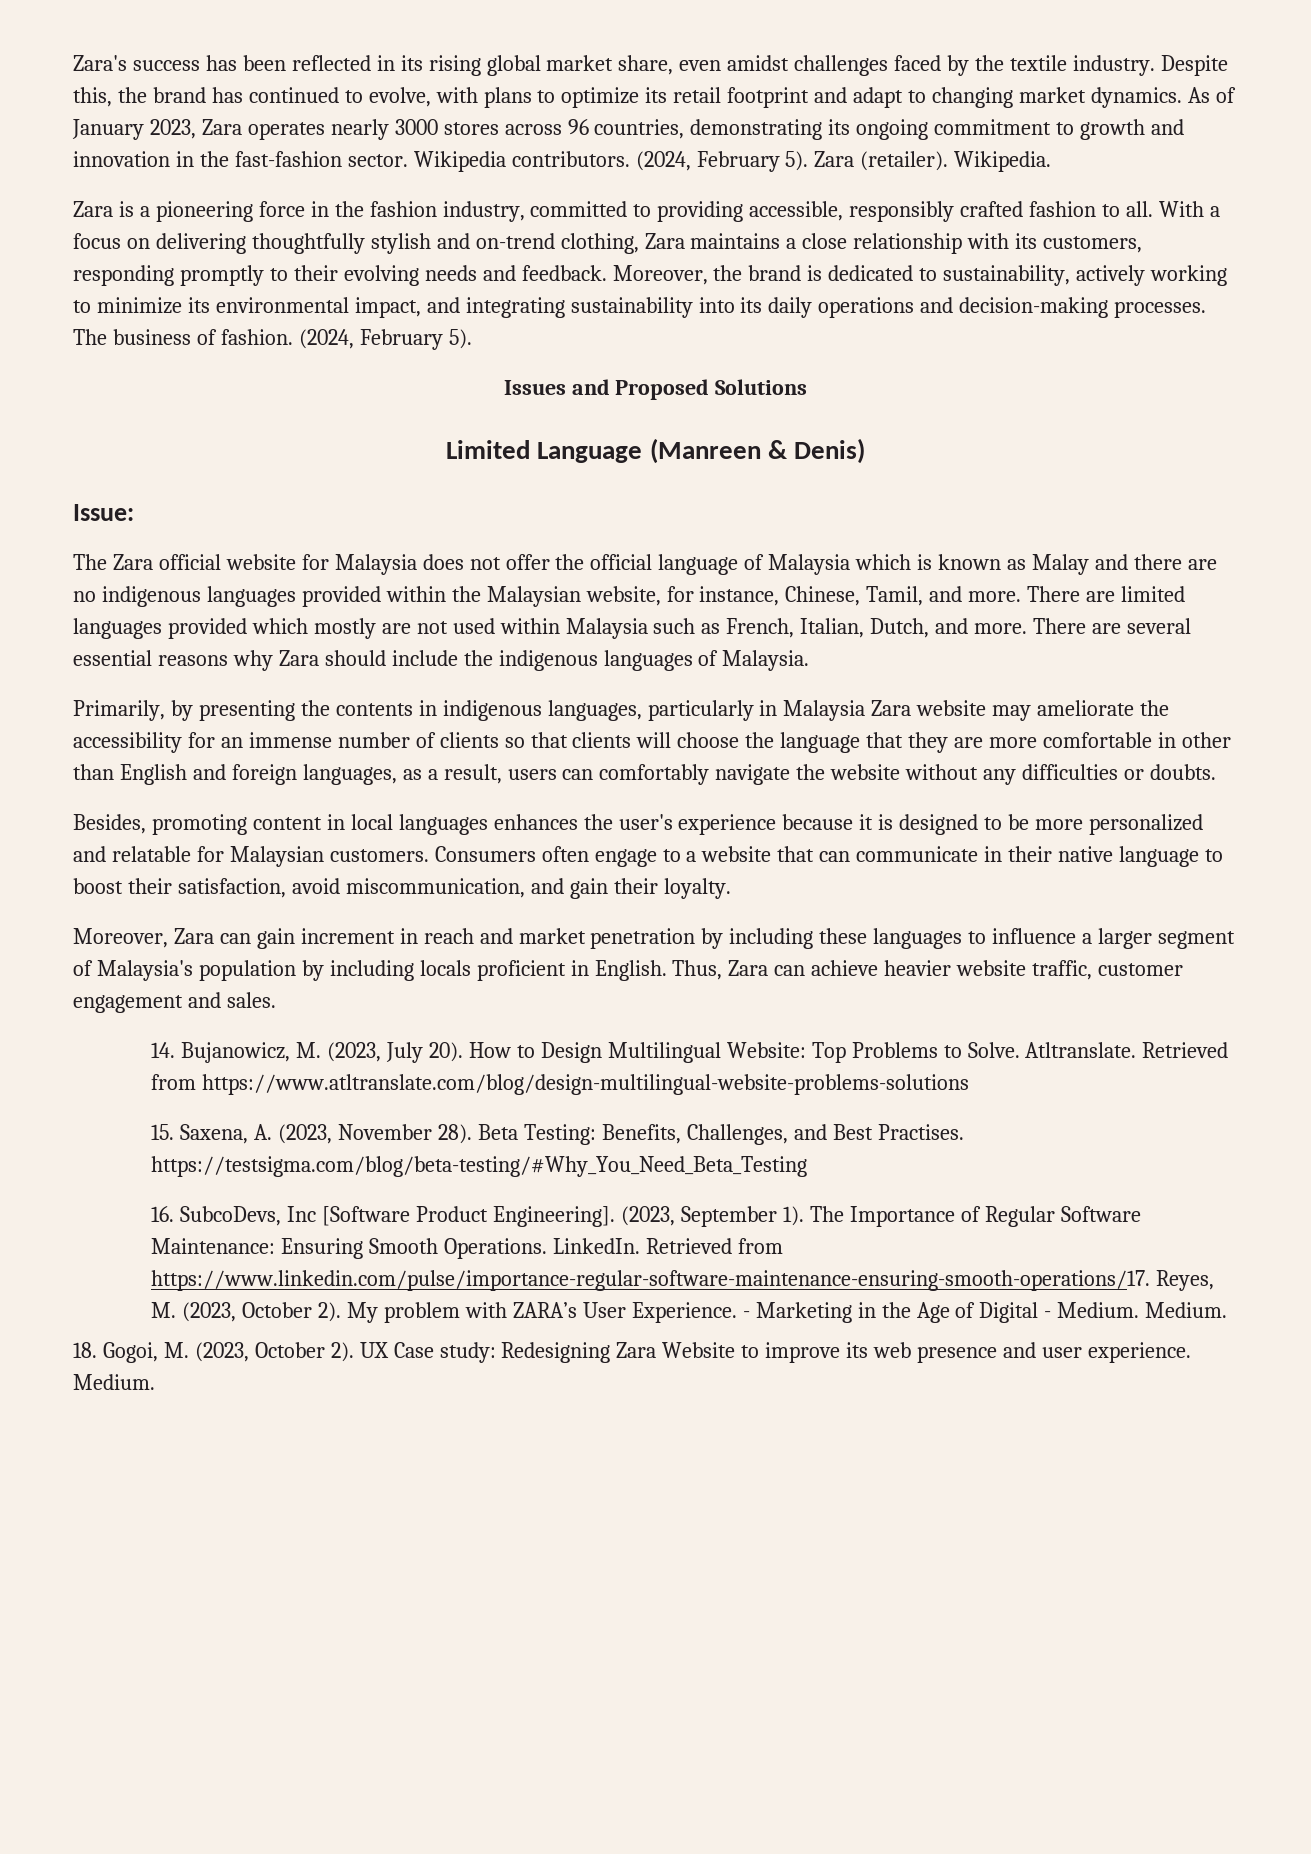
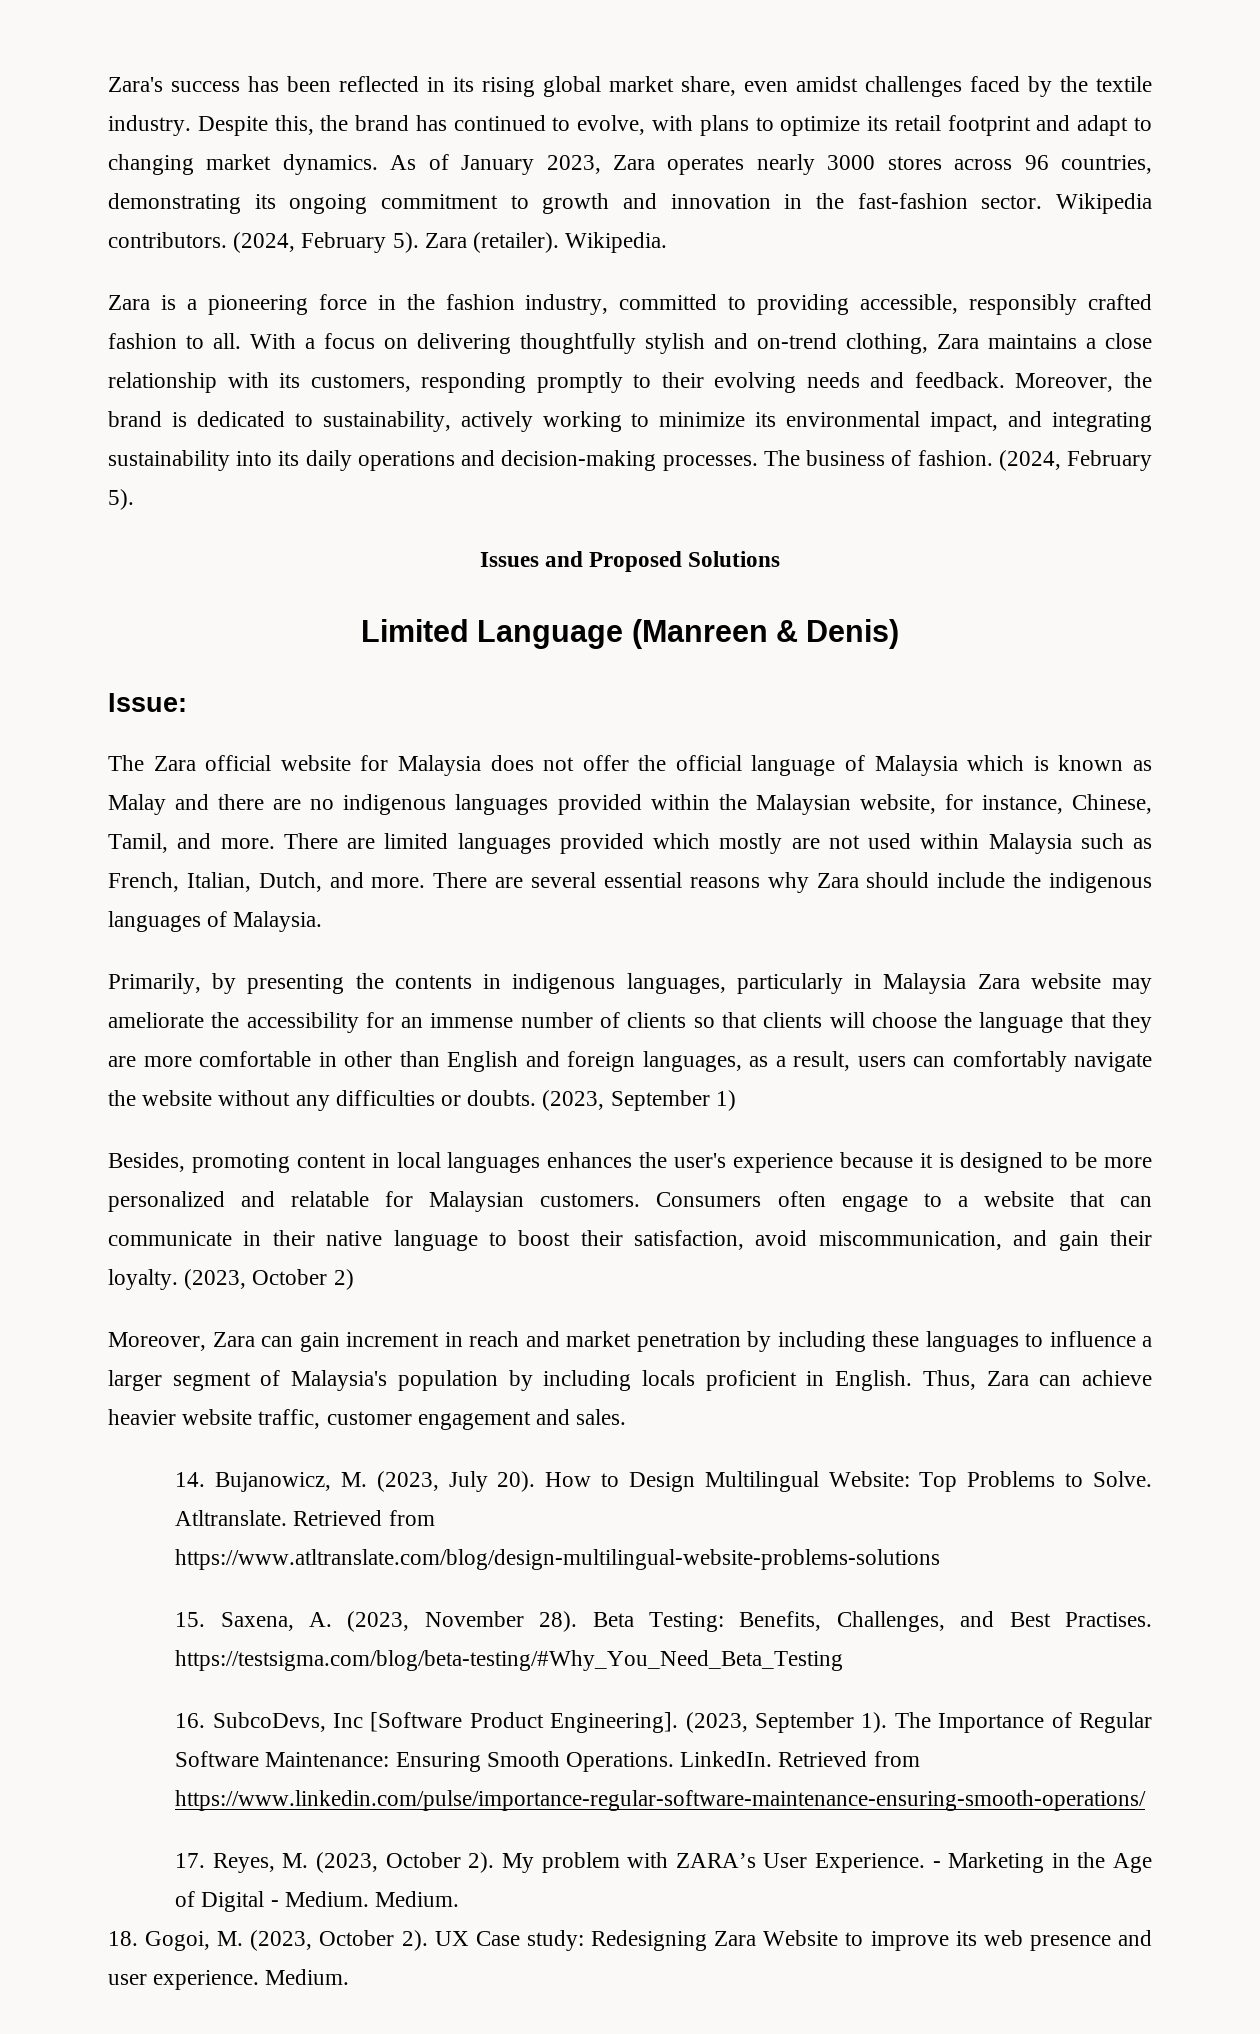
(1216, 772) none -> [542,1090,736,1111] (2023, September 1)
(731, 888) none -> [184,1269,354,1290] (2023, October 2)
[151,1270,1151,1291] https://www.linkedin.com/pulse/importance-regular-software-maintenance-ensuring-smooth-operations/17. -> [175,1790,1147,1811] [175,1853,206,1868] https://www.linkedin.com/pulse/importance-regular-software-maintenance-ensuring-smooth-operations/ // 17.

